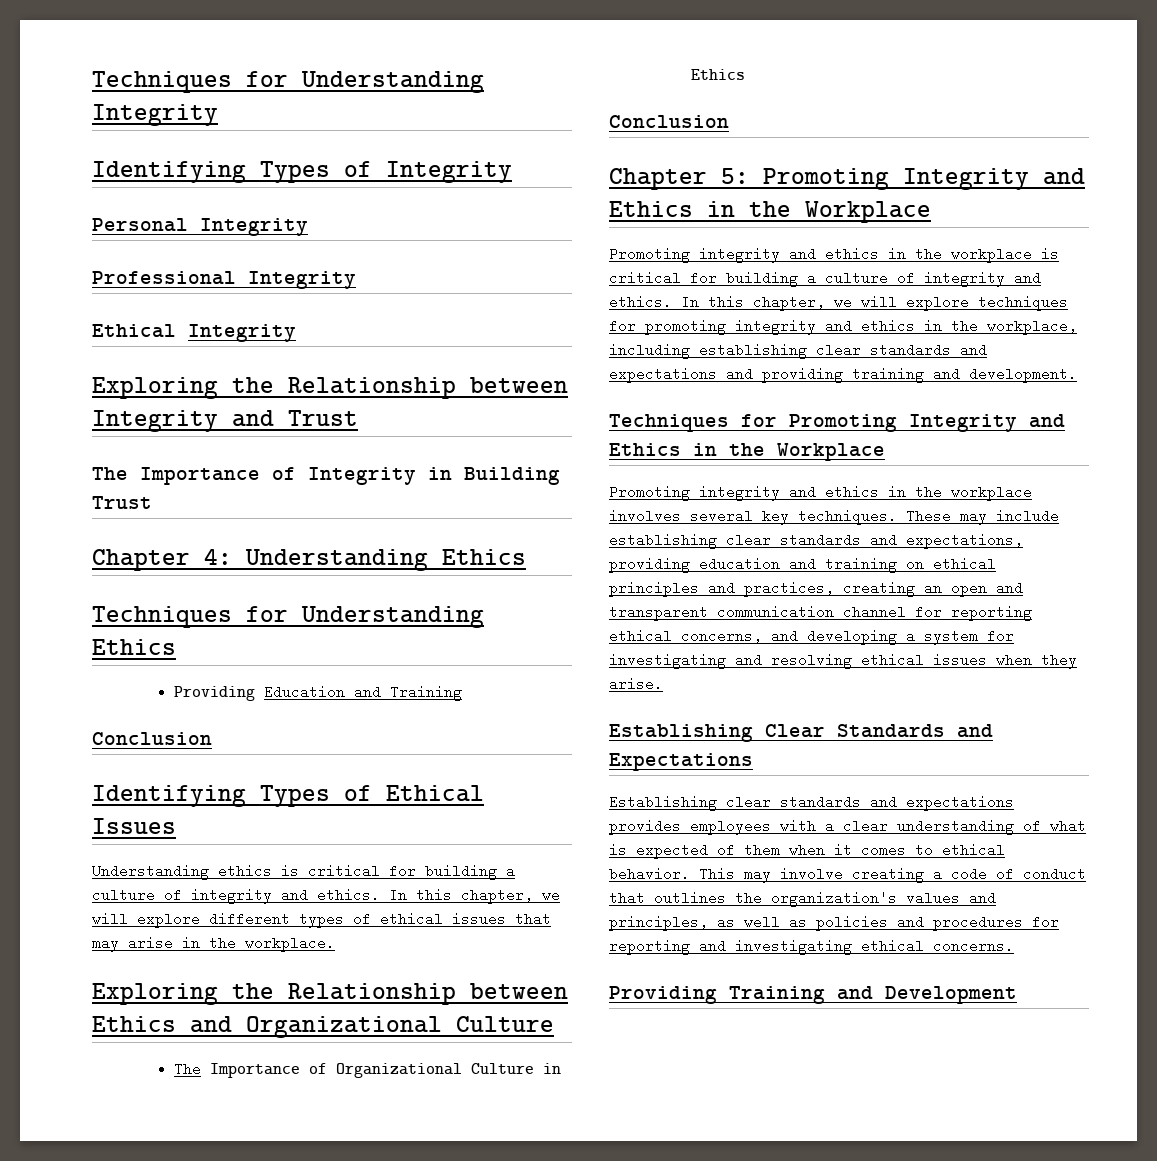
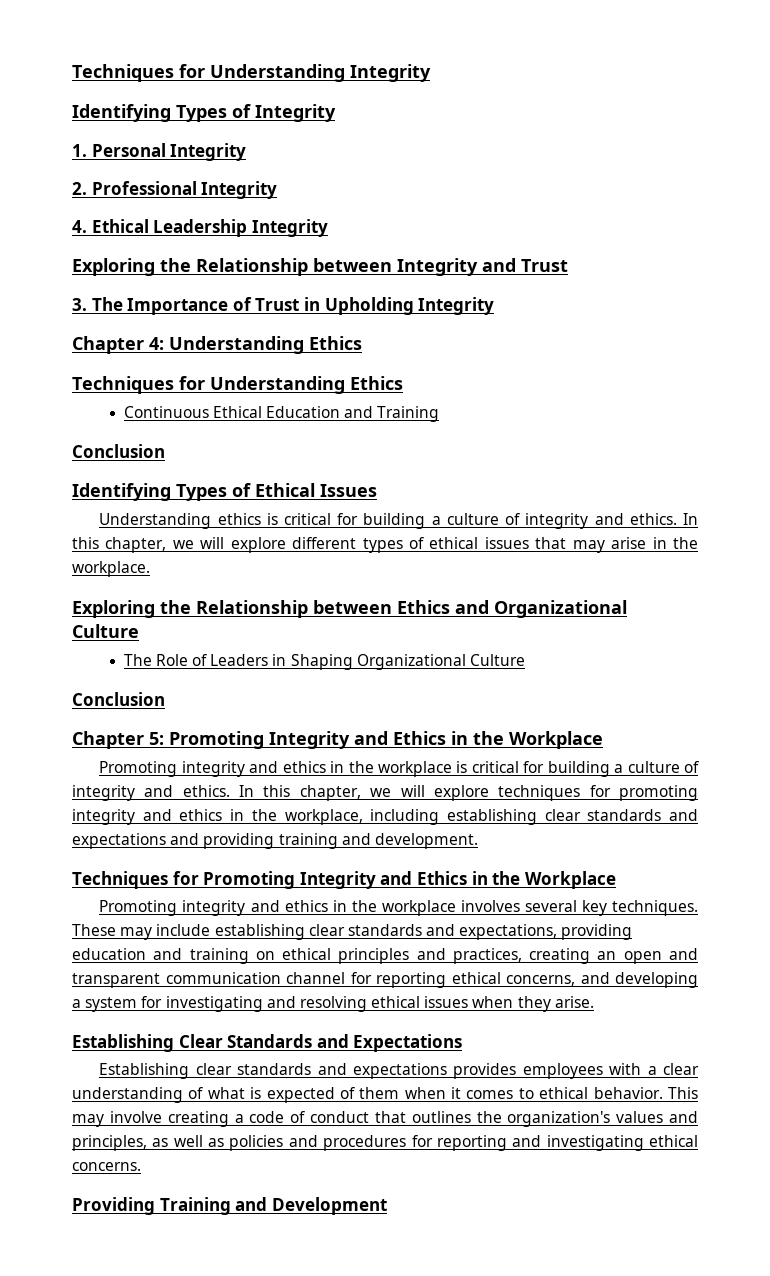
(512, 172) none -> [72,144,87,157] 1.
(308, 227) none -> [72,182,87,195] 2.
[92,324,176,338] Ethical -> [72,219,248,237] 4. Ethical Leadership
[92,467,560,485] [92,496,152,509] The Importance of Integrity in Building Trust -> [72,297,495,315] 3. The Importance of Trust in Upholding Integrity
[173,686,255,701] Providing -> [123,406,262,418] Continuous Ethical
[209,1063,561,1078] [690,69,745,80] Importance of Organizational Culture in Ethics -> [155,654,525,670] Role of Leaders in Shaping Organizational Culture

